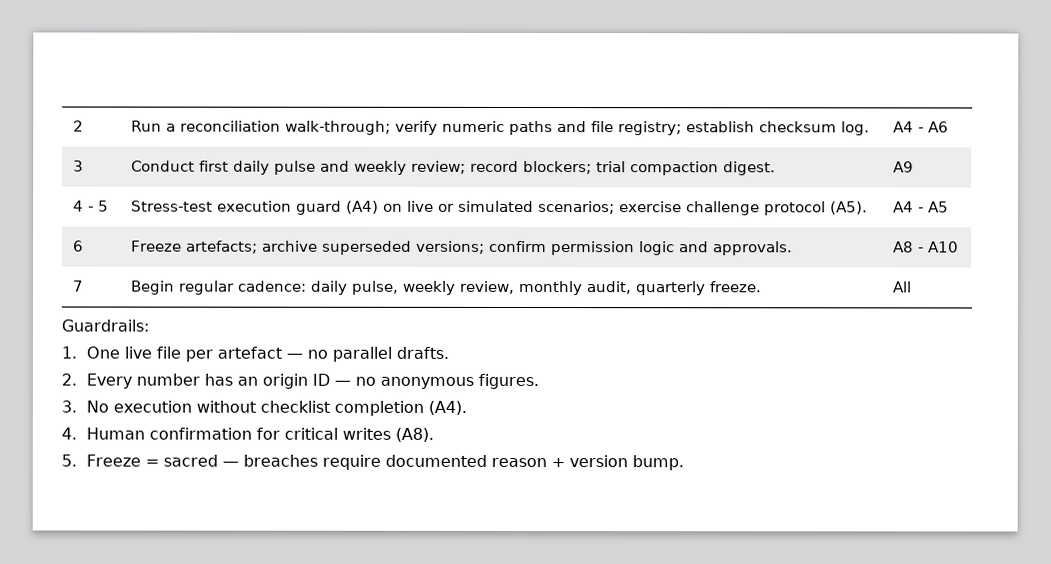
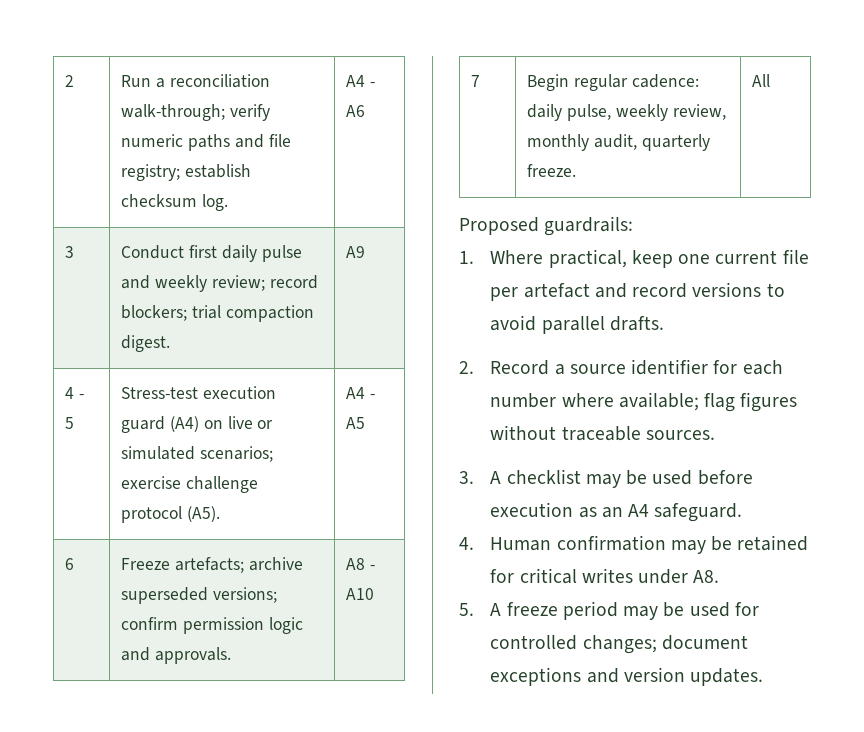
[61,319,149,332] Guardrails: -> [459,216,634,236] Proposed guardrails:
[86,346,450,362] [61,373,540,390] [61,400,468,416] One live file per artefact — no parallel drafts. // 2. Every number has an origin ID — no anonymous figures. // 3. No execution without checklist completion (A4). -> [490,249,809,268] [490,282,785,301] [490,315,664,334] [459,359,783,375] [490,392,798,412] [490,425,715,441] [459,469,753,488] [490,502,743,522] Where practical, keep one current file per artefact and record versions to avoid parallel drafts. // 2. Record a source identifier for each number where available; flag figures without traceable sources. // 3. A checklist may be used before execution as an A4 safeguard.
(253, 433) none -> [670,535,809,554] may be retained
[395,427,435,442] (A8). -> [638,569,720,584] under A8.
[86,454,685,471] Freeze = sacred — breaches require documented reason + version bump. -> [490,601,759,620] [490,635,748,654] [490,667,764,686] A freeze period may be used for controlled changes; document exceptions and version updates.

